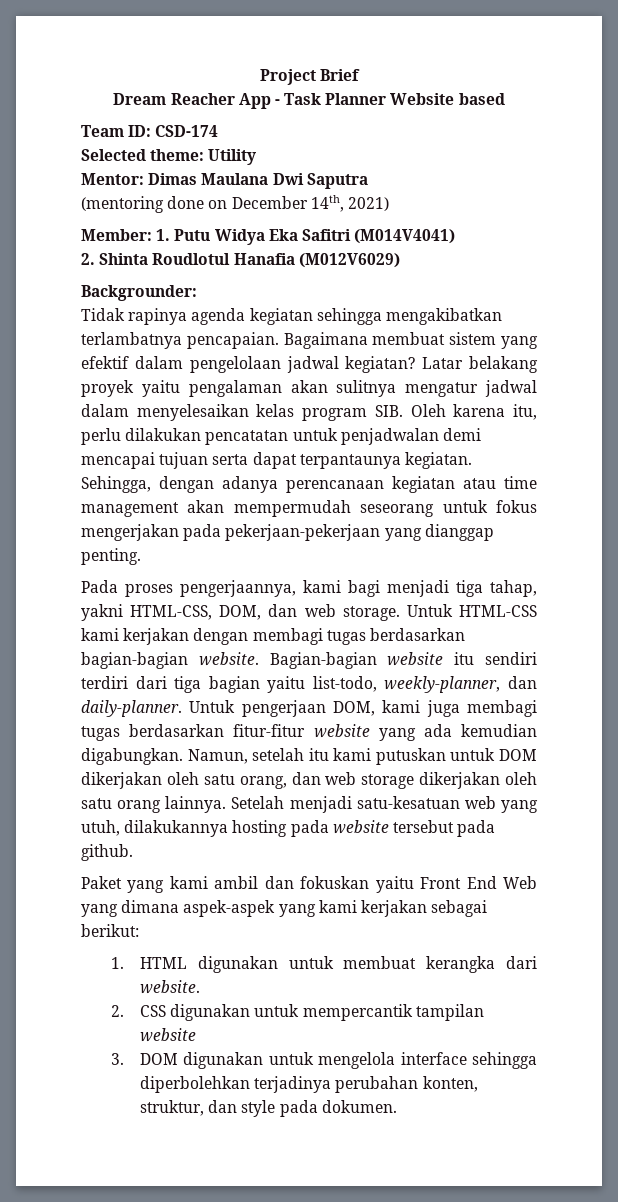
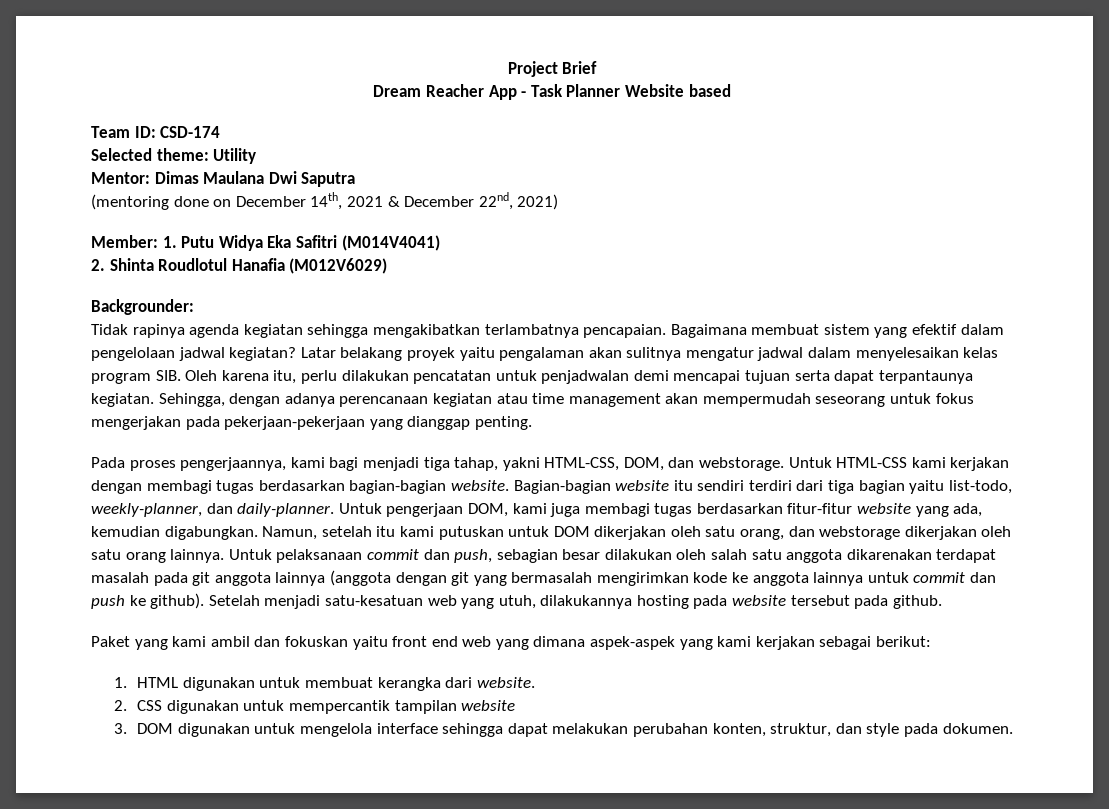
(344, 203) none -> [346,192,513,210] 2021 & December 22nd,
[304,604,400,621] web storage. -> [699,457,785,471] webstorage.
[423,724,452,737] ada -> [953,503,983,517] ada,
[325,772,415,789] web storage -> [819,526,901,540] webstorage
(227, 804) none -> [228,549,997,563] [91,570,997,586] [91,593,205,609] Untuk pelaksanaan commit dan push, sebagian besar dilakukan oleh salah satu anggota dikarenakan terdapat masalah pada git anggota lainnya (anggota dengan git yang bermasalah mengirimkan kode ke anggota lainnya untuk commit dan push ke github).
[420,876,537,889] Front End Web -> [392,636,492,647] front end web
[140,1076,332,1093] diperbolehkan terjadinya -> [507,723,629,737] dapat melakukan

